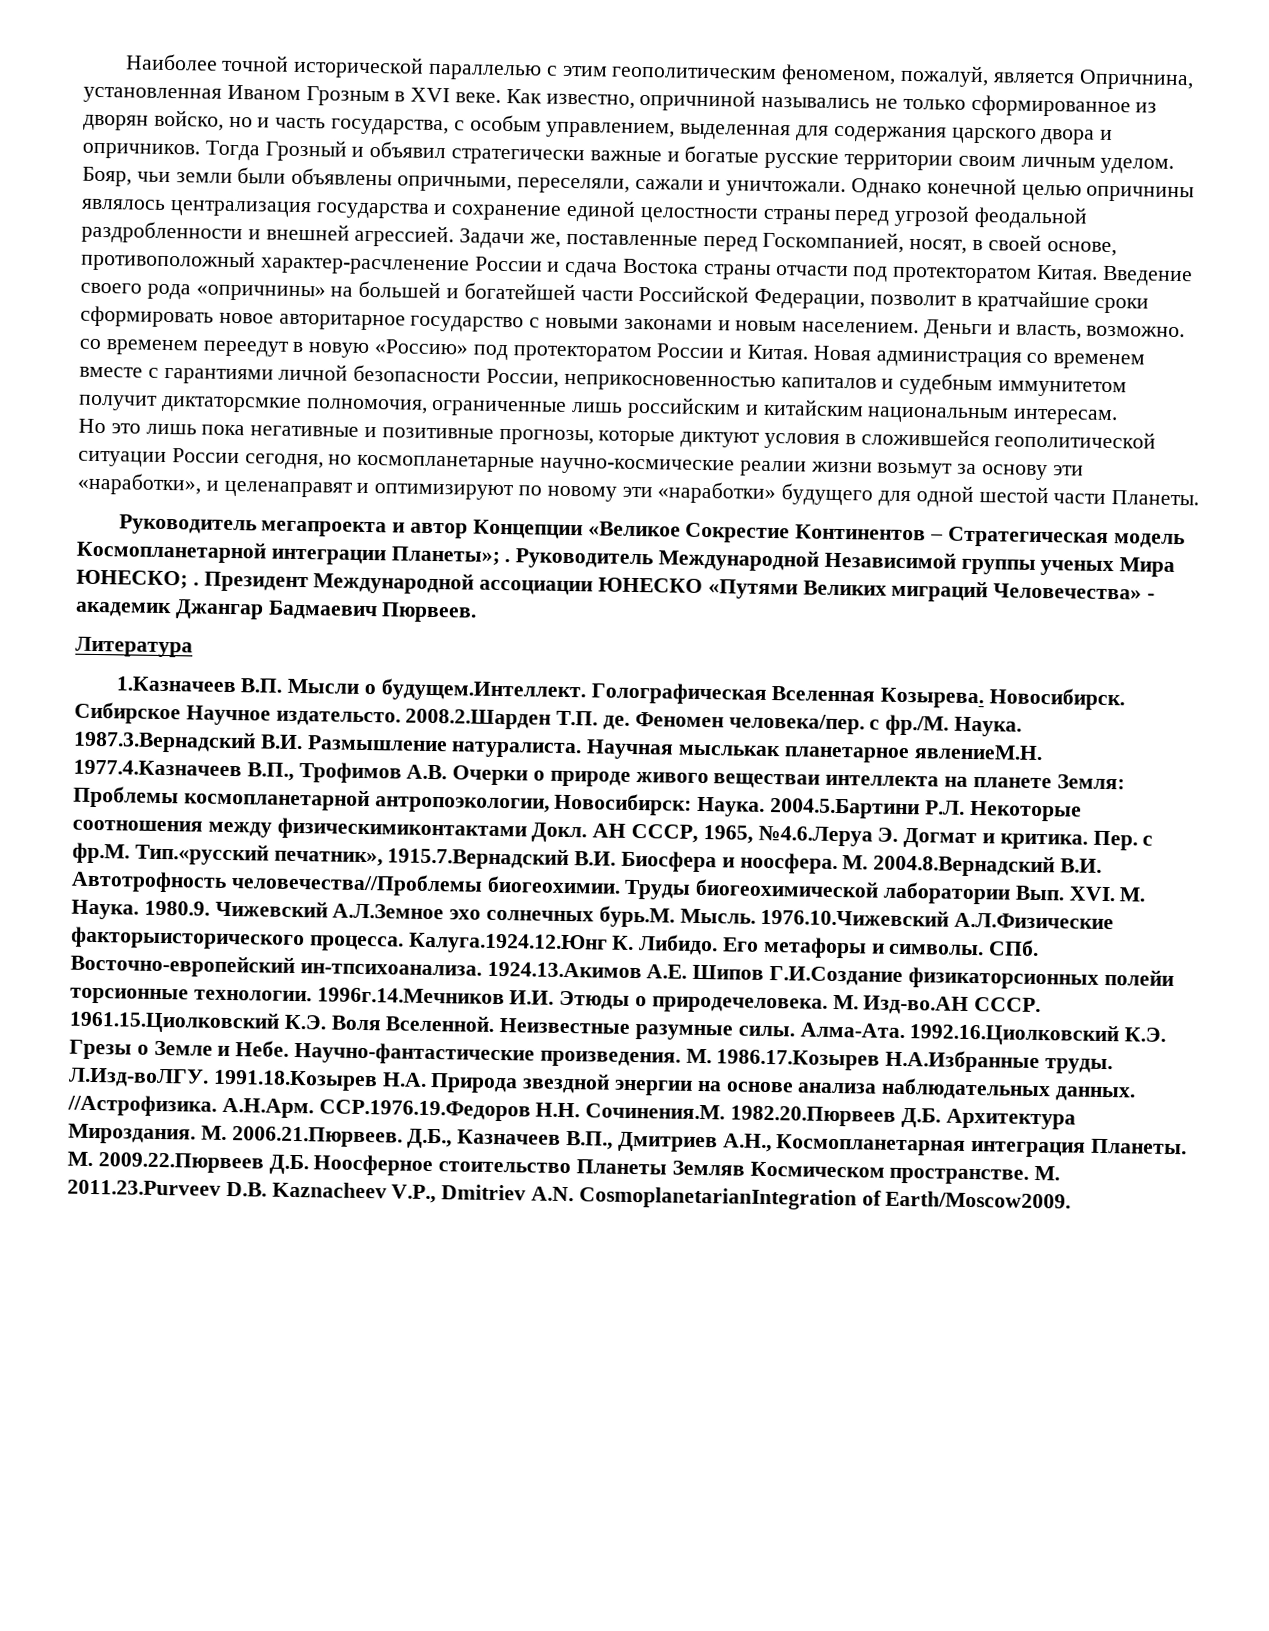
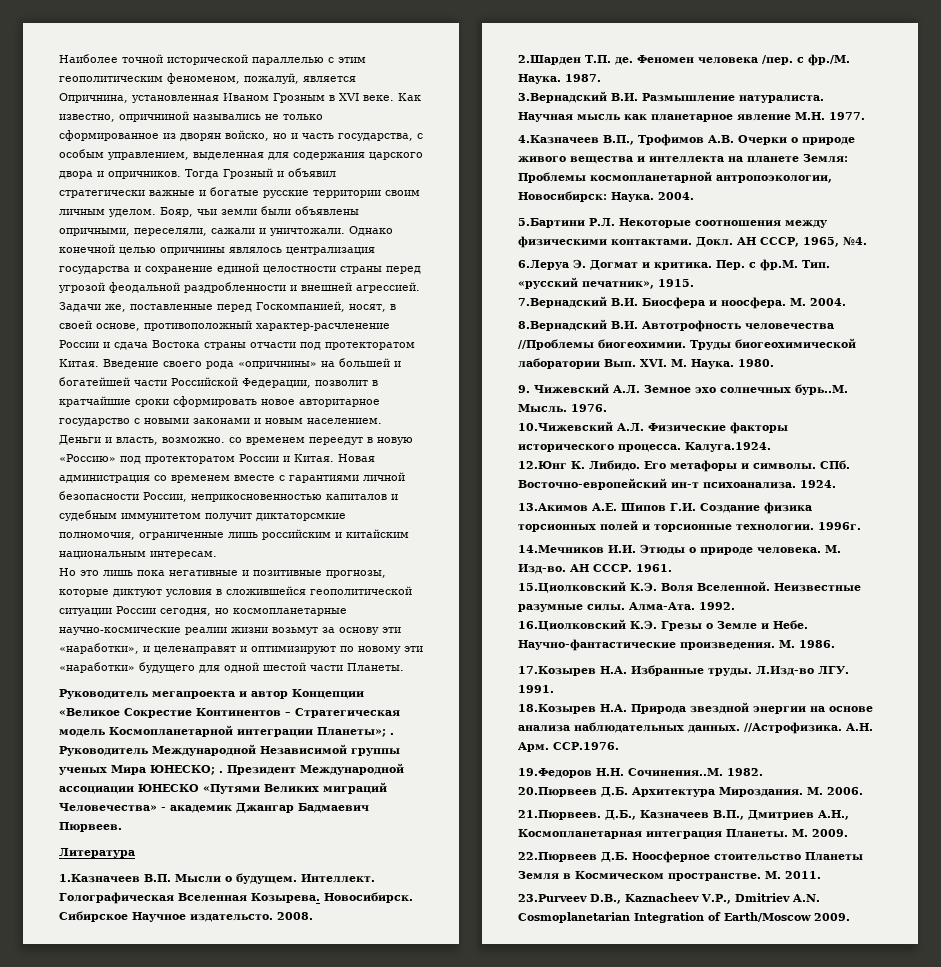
[380,678,586,703] будущем.Интеллект. -> [236,873,375,884] будущем. Интеллект.
[405,708,552,730] 2008.2.Шарден -> [277,912,313,920] [518,55,581,65] 2008. // 2.Шарден
[728,713,865,735] человека/пер. -> [698,55,793,65] человека /пер.
[73,730,256,754] 1987.3.Вернадский -> [565,74,601,82] [518,91,607,103] 1987. // 3.Вернадский
[678,744,1043,764] [73,759,242,777] мыслькак планетарное явлениеМ.Н. 1977.4.Казначеев -> [577,112,865,122] [518,135,599,144] мысль как планетарное явление М.Н. 1977. // 4.Казначеев
[713,773,821,789] веществаи -> [570,156,645,164] вещества и
[769,798,921,820] 2004.5.Бартини -> [658,192,694,200] [518,218,585,228] 2004. // 5.Бартини
[276,817,527,842] физическимиконтактами -> [518,236,692,248] физическими контактами.
[757,825,873,847] №4.6.Леруа -> [843,236,867,246] [518,260,569,270] №4. // 6.Леруа
[134,843,570,871] Тип.«русский печатник», 1915.7.Вернадский -> [802,260,830,268] [518,277,694,289] [518,296,607,308] Тип. «русский печатник», 1915. // 7.Вернадский
[873,854,1103,878] [71,870,483,897] 2004.8.Вернадский В.И. Автотрофность человечества//Проблемы -> [810,298,846,306] [518,319,834,332] [518,339,594,350] 2004. // 8.Вернадский В.И. Автотрофность человечества //Проблемы
[143,900,1115,930] [70,926,608,955] 1980.9. Чижевский А.Л.Земное эхо солнечных бурь.М. Мысль. 1976.10.Чижевский А.Л.Физические факторыисторического процесса. Калуга.1924.12.Юнг -> [738,359,774,367] [518,383,848,395] [518,404,607,413] [518,421,788,434] [518,442,771,452] [518,461,567,469] 1980. // 9. Чижевский А.Л. Земное эхо солнечных бурь..М. Мысль. 1976. // 10.Чижевский А.Л. Физические факторы исторического процесса. Калуга.1924. // 12.Юнг
[299,961,1174,990] [70,987,1042,1015] [69,1010,280,1034] ин-тпсихоанализа. 1924.13.Акимов А.Е. Шипов Г.И.Создание физикаторсионных полейи торсионные технологии. 1996г.14.Мечников И.И. Этюды о природечеловека. М. Изд-во.АН СССР. 1961.15.Циолковский -> [671,480,836,489] [518,502,812,514] [518,520,861,532] [518,544,841,555] [518,564,672,574] [518,581,626,593] ин-т психоанализа. 1924. // 13.Акимов А.Е. Шипов Г.И. Создание физика торсионных полей и торсионные технологии. 1996г. // 14.Мечников И.И. Этюды о природе человека. М. Изд-во. АН СССР. 1961. // 15.Циолковский
[909,1023,1120,1047] 1992.16.Циолковский -> [699,602,735,610] [518,619,626,631] 1992. // 16.Циолковский
[716,1049,1114,1075] [68,1067,378,1092] 1986.17.Козырев Н.А.Избранные труды. Л.Изд-воЛГУ. 1991.18.Козырев -> [799,640,835,648] [518,665,849,676] [518,685,554,693] [518,704,596,714] 1986. // 17.Козырев Н.А. Избранные труды. Л.Изд-во ЛГУ. 1991. // 18.Козырев
[221,1097,897,1127] А.Н.Арм. ССР.1976.19.Федоров Н.Н. Сочинения.М. 1982.20.Пюрвеев -> [846,723,873,731] [518,742,619,752] [518,768,763,778] [518,787,597,797] А.Н. Арм. ССР.1976. // 19.Федоров Н.Н. Сочинения..М. 1982. // 20.Пюрвеев
[231,1126,403,1148] 2006.21.Пюрвеев. -> [827,787,863,795] [518,810,601,820] 2006. // 21.Пюрвеев.
[97,1152,264,1174] 2009.22.Пюрвеев -> [812,829,848,837] [518,852,597,862] 2009. // 22.Пюрвеев
[671,1160,745,1176] Земляв -> [518,871,571,880] Земля в
[67,1179,267,1197] 2011.23.Purveev D.B. -> [785,871,821,879] [518,894,621,904] 2011. // 23.Purveev D.B.,
[578,1186,1072,1211] CosmoplanetarianIntegration of Earth/Moscow2009. -> [518,912,850,923] Cosmoplanetarian Integration of Earth/Moscow 2009.

